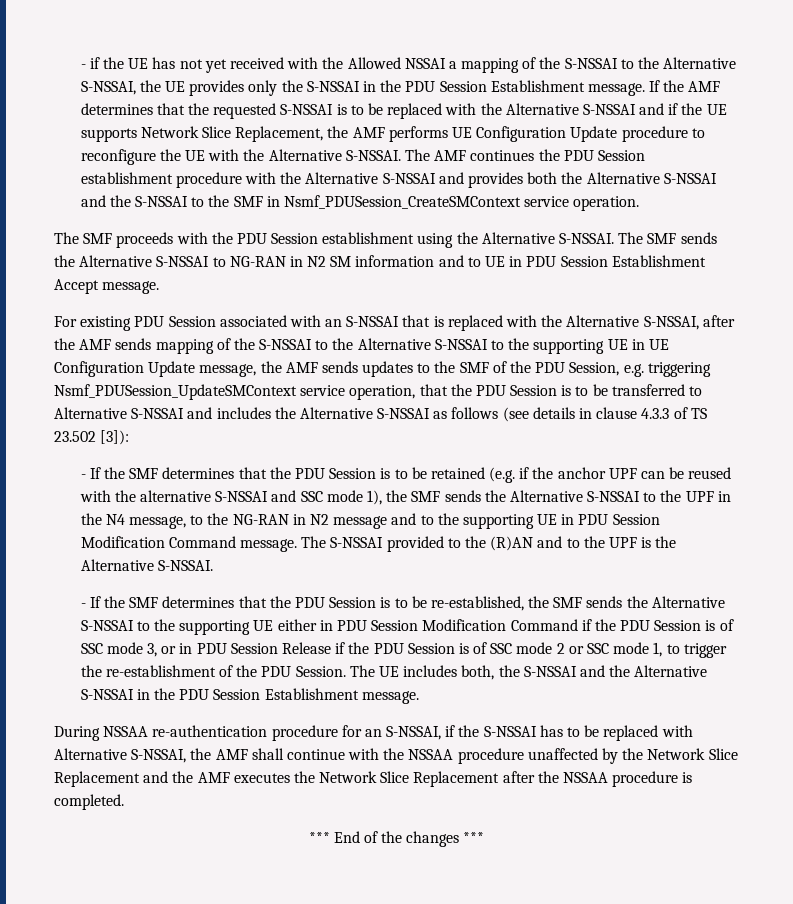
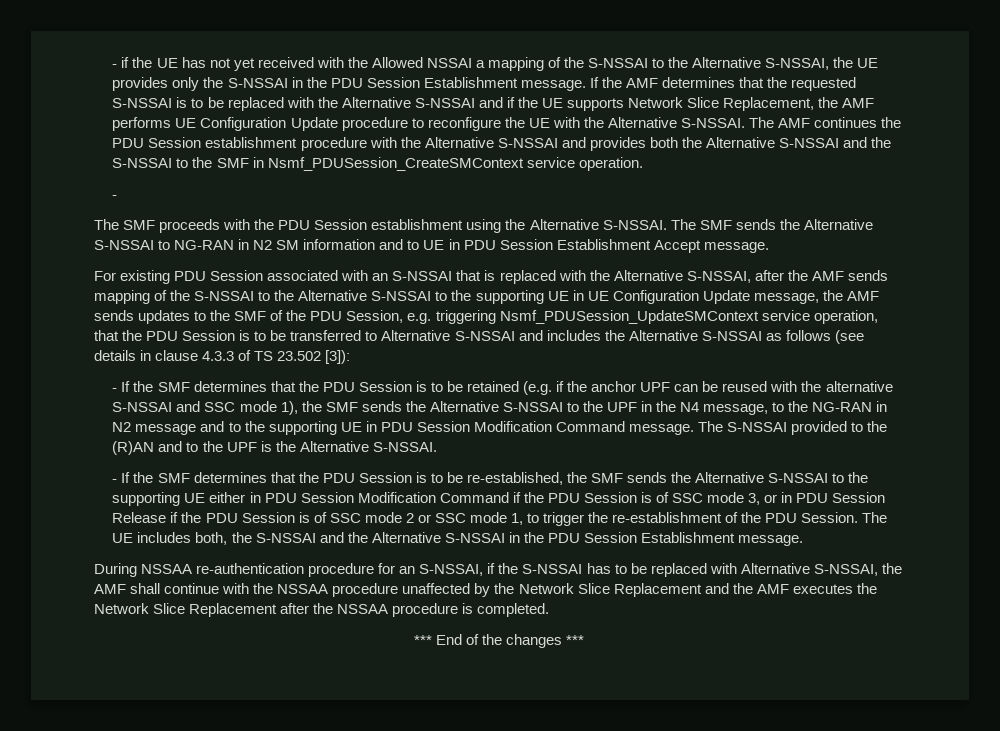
(640, 203) none -> [112,195,118,199] // -

